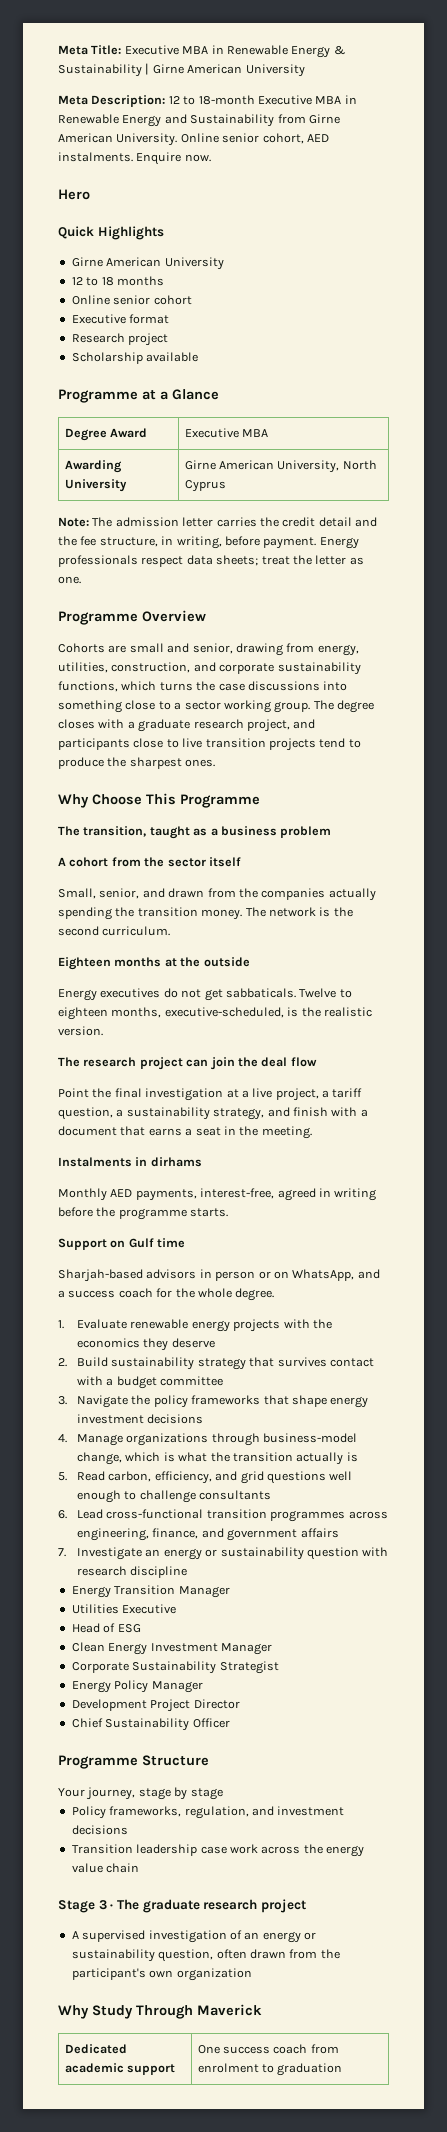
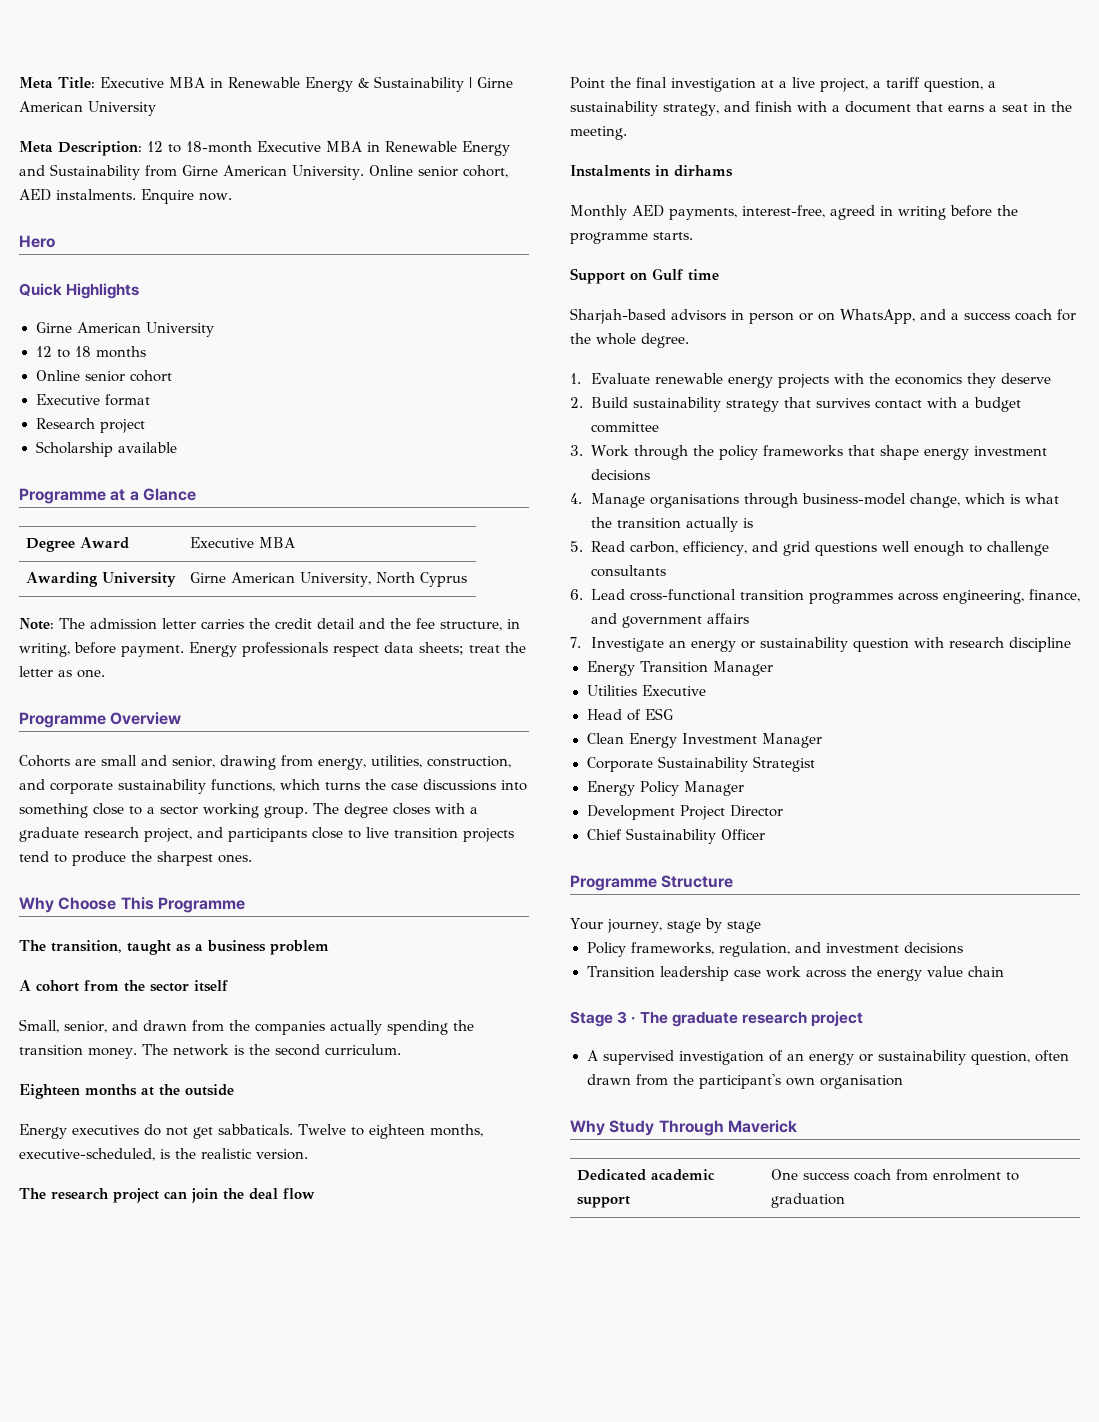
[77,1395,129,1408] Navigate -> [590,445,688,460] Work through
[126,1433,209,1446] organizations -> [649,494,739,508] organisations
[176,1968,252,1981] organization -> [819,1075,903,1089] organisation

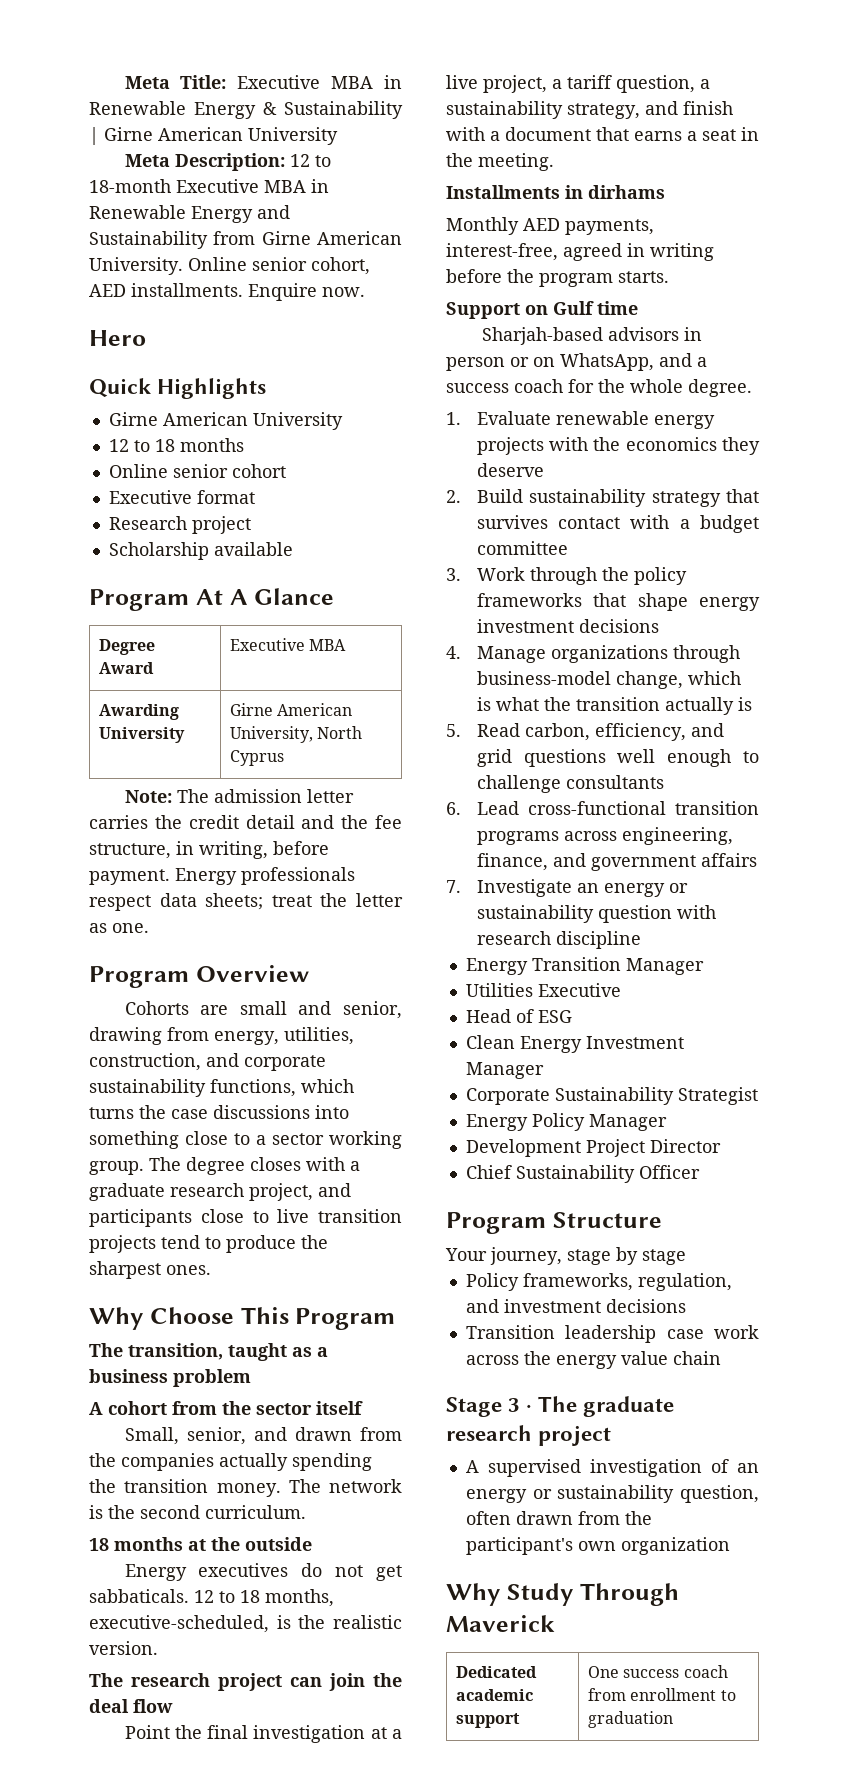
[56,189,136,200] instalments. -> [131,283,243,297] installments.
[19,488,139,504] Programme at a -> [89,589,248,611] Program At A
[19,712,106,728] Programme -> [89,966,189,988] Program
[157,897,245,913] Programme -> [295,1308,396,1330] Program
[19,1084,80,1099] Eighteen -> [89,1538,109,1551] 18
[298,1124,425,1139] Twelve to eighteen -> [194,1590,260,1603] 12 to 18
[570,165,651,177] Instalments -> [446,185,560,199] Installments
[570,232,648,244] programme -> [539,273,613,287] program
[649,494,739,508] organisations -> [550,645,668,663] organizations
[808,592,893,604] programmes -> [476,831,559,845] programs
[570,875,657,891] Programme -> [446,1212,546,1234] Program
[819,1075,903,1089] organisation -> [620,1537,730,1555] organization
[932,1169,1001,1181] enrolment -> [630,1688,717,1701] enrollment

